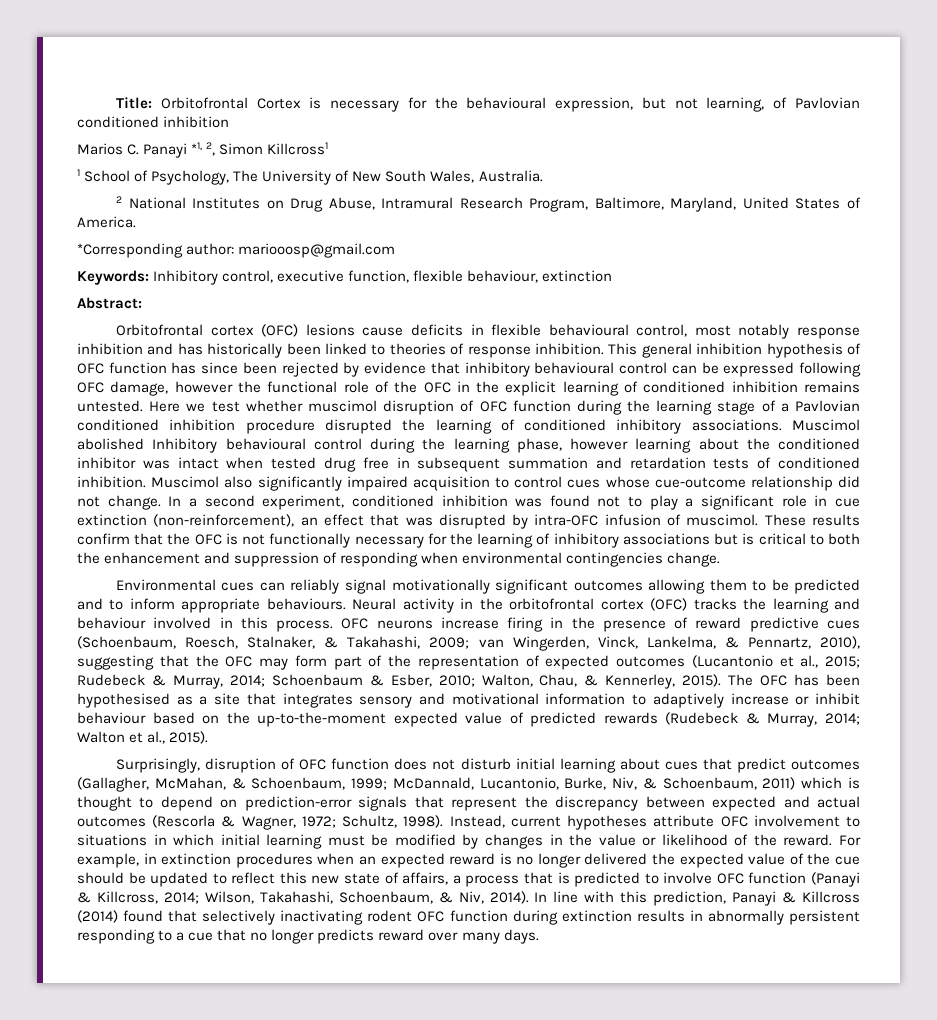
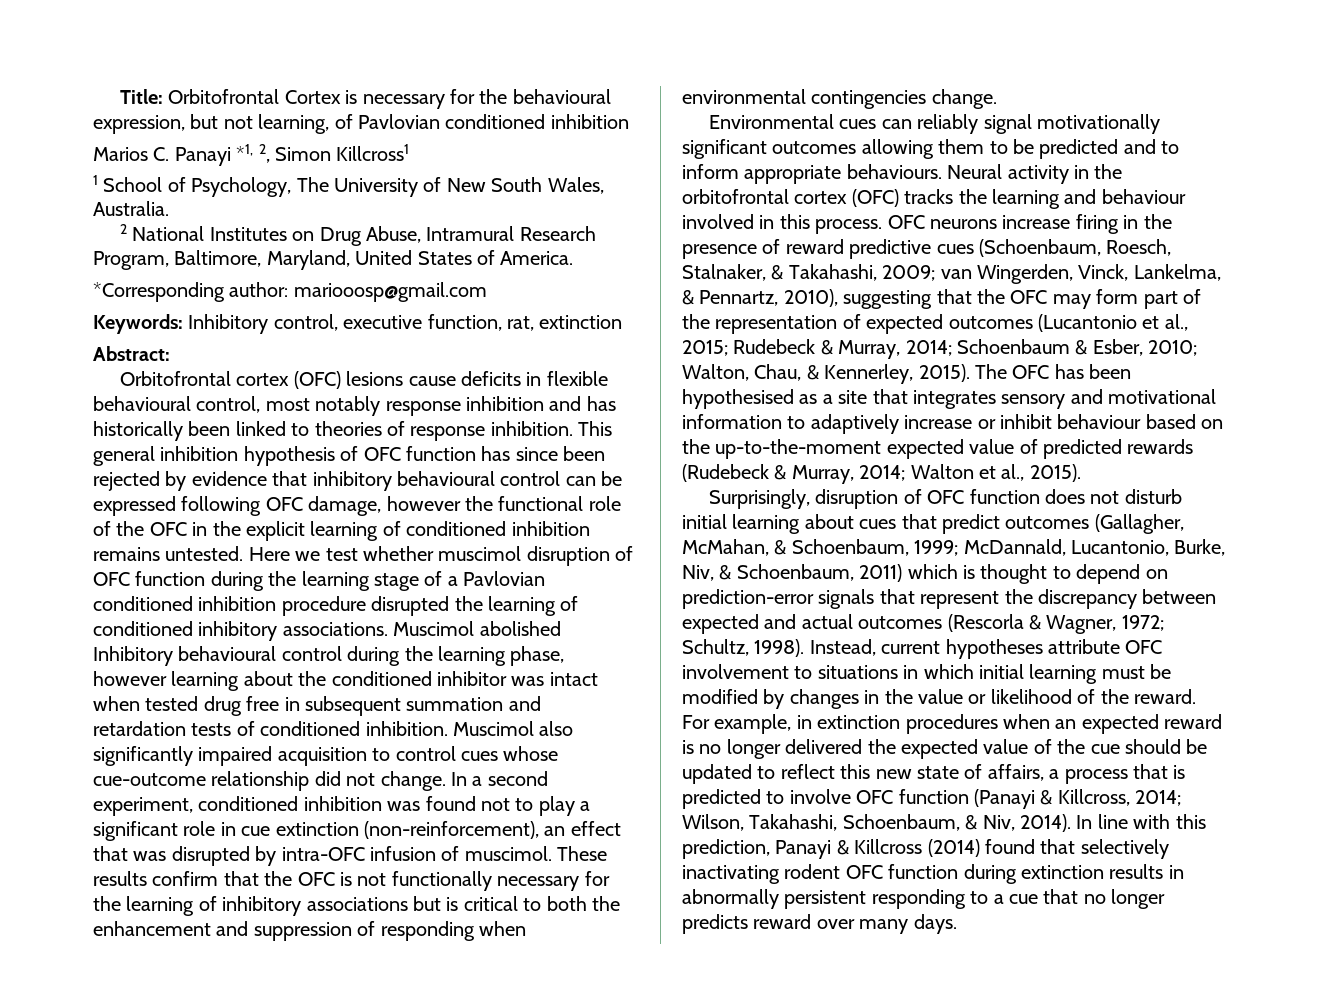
[413,270,539,283] flexible behaviour, -> [507,316,534,331] rat,

